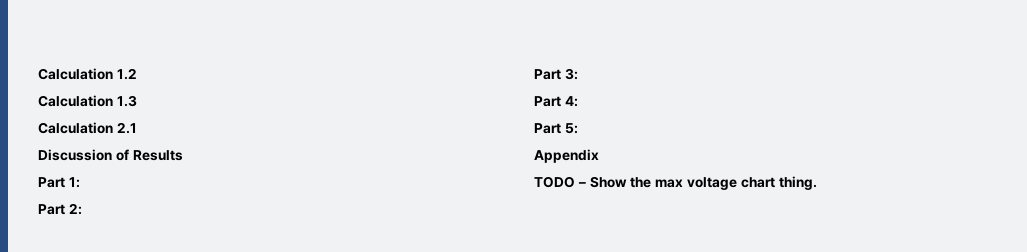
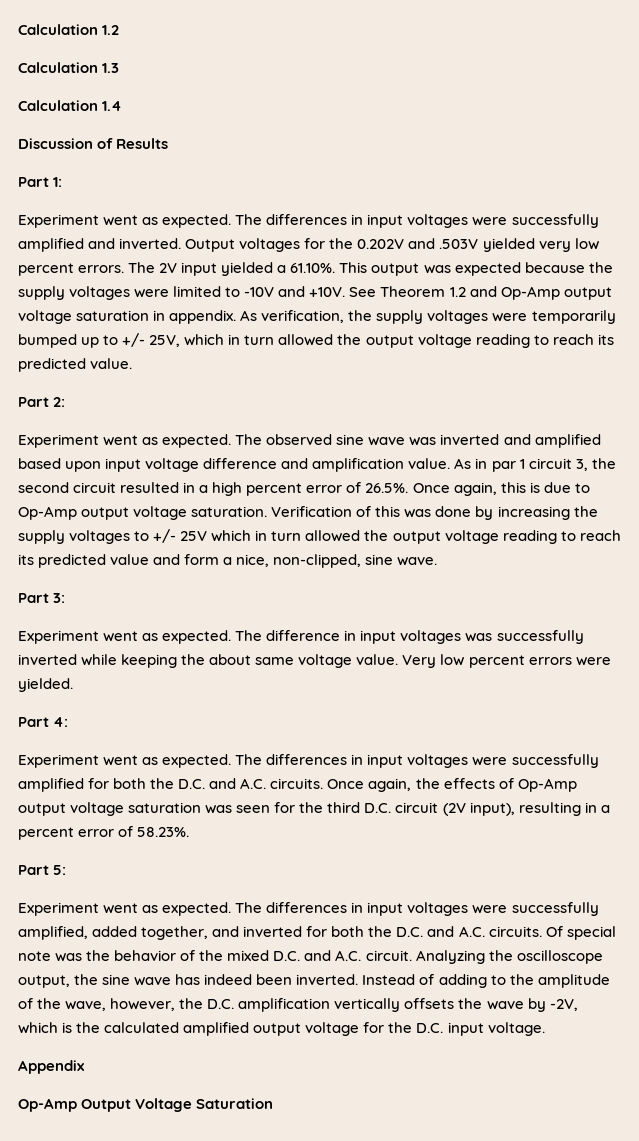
[117,122,137,134] 2.1 -> [102,101,123,111] 1.4
[38,203,82,215] [534,68,578,80] [534,96,578,107] [534,123,578,134] [534,149,599,163] [534,176,817,190] Part 2: // Part 3: // Part 4: // Part 5: // Appendix // TODO – Show the max voltage chart thing. -> [18,214,599,228] [18,238,599,252] [18,262,613,276] [18,286,612,300] [18,310,616,324] [18,333,614,348] [18,358,133,372] [18,397,66,407] [18,434,601,448] [18,458,616,472] [18,482,590,496] [18,506,598,520] [18,529,621,544] [18,554,438,568] [18,593,66,603] [18,630,584,644] [18,654,611,668] [18,678,73,692] [18,717,69,727] [18,754,599,768] [18,778,577,792] [18,802,610,816] [18,826,190,840] [18,865,67,875] [18,902,599,916] [18,926,616,940] [18,950,603,964] [18,974,610,988] [18,998,578,1012] [18,1022,545,1036] [18,1060,85,1074] [18,1098,274,1112] Experiment went as expected. The differences in input voltages were successfully amplified and inverted. Output voltages for the 0.202V and .503V yielded very low percent errors. The 2V input yielded a 61.10%. This output was expected because the supply voltages were limited to -10V and +10V. See Theorem 1.2 and Op-Amp output voltage saturation in appendix. As verification, the supply voltages were temporarily bumped up to +/- 25V, which in turn allowed the output voltage reading to reach its predicted value. // Part 2: // Experiment went as expected. The observed sine wave was inverted and amplified based upon input voltage difference and amplification value. As in par 1 circuit 3, the second circuit resulted in a high percent error of 26.5%. Once again, this is due to Op-Amp output voltage saturation. Verification of this was done by increasing the supply voltages to +/- 25V which in turn allowed the output voltage reading to reach its predicted value and form a nice, non-clipped, sine wave. // Part 3: // Experiment went as expected. The difference in input voltages was successfully inverted while keeping the about same voltage value. Very low percent errors were yielded. // Part 4: // Experiment went as expected. The differences in input voltages were successfully amplified for both the D.C. and A.C. circuits. Once again, the effects of Op-Amp output voltage saturation was seen for the third D.C. circuit (2V input), resulting in a percent error of 58.23%. // Part 5: // Experiment went as expected. The differences in input voltages were successfully amplified, added together, and inverted for both the D.C. and A.C. circuits. Of special note was the behavior of the mixed D.C. and A.C. circuit. Analyzing the oscilloscope output, the sine wave has indeed been inverted. Instead of adding to the amplitude of the wave, however, the D.C. amplification vertically offsets the wave by -2V, which is the calculated amplified output voltage for the D.C. input voltage. // Appendix // Op-Amp Output Voltage Saturation

